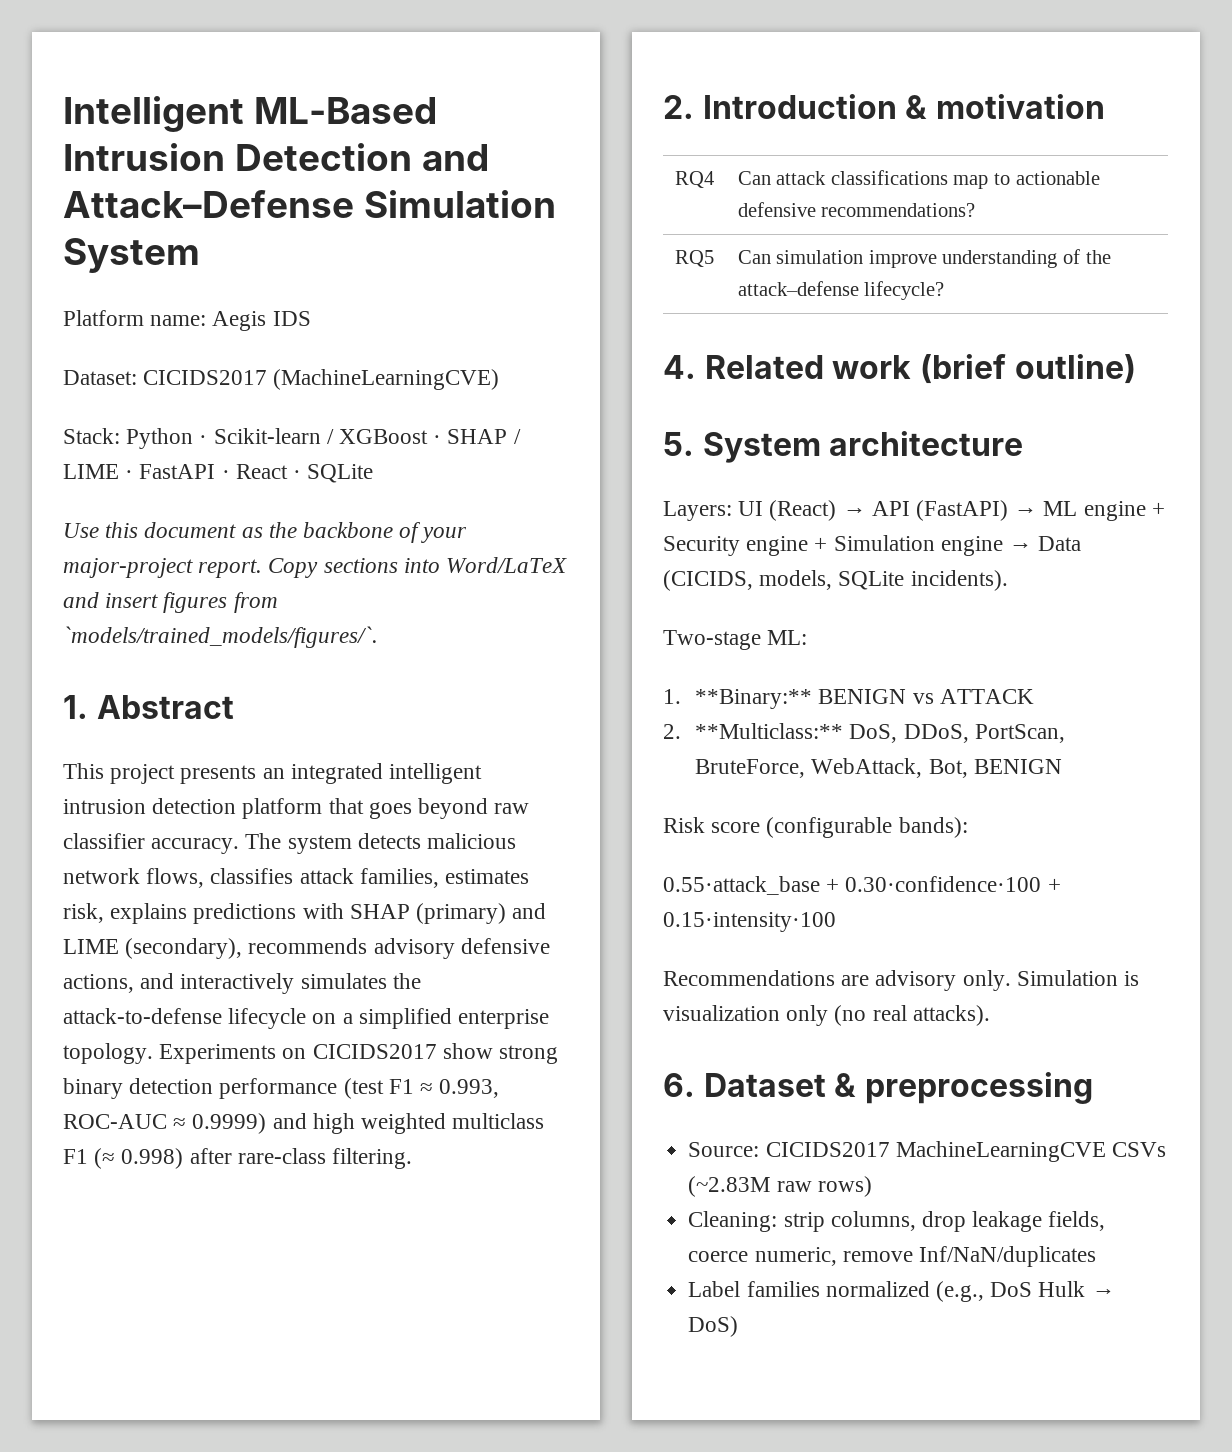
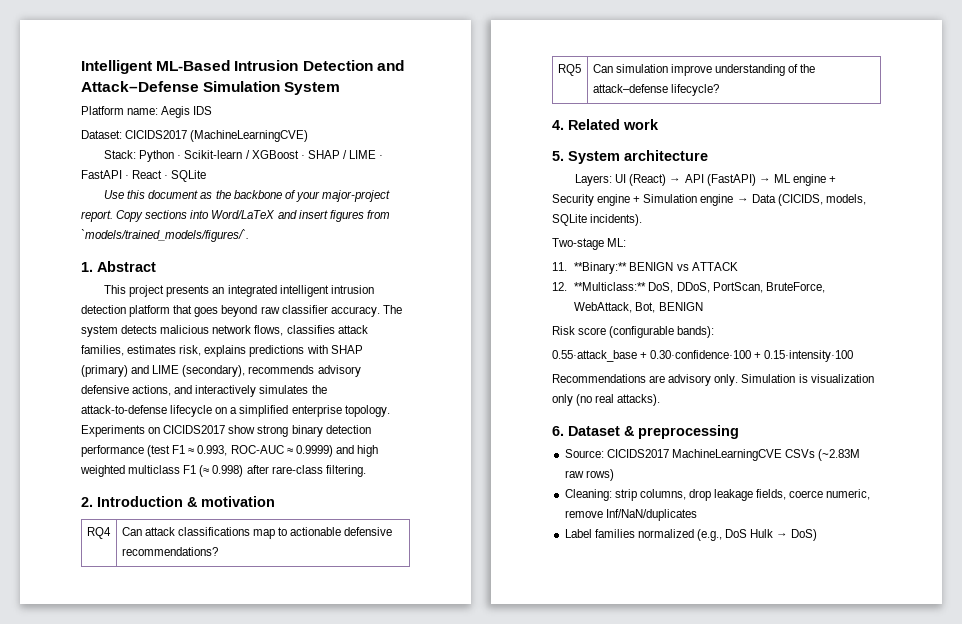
[919,354,1136,384] (brief outline) -> (659, 124) none
[663,689,681,704] 1. -> [552,262,567,271] 11.
[663,724,681,739] 2. -> [552,282,567,291] 12.

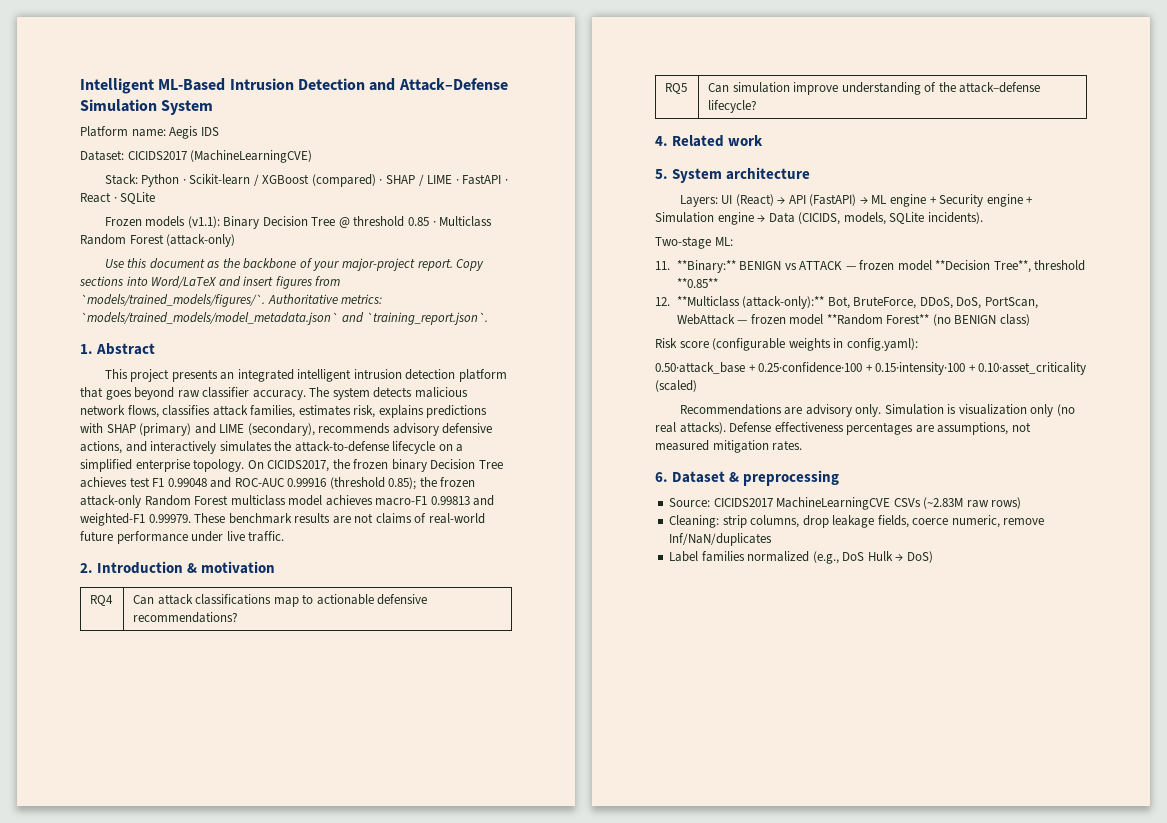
(299, 154) none -> [311,174,376,187] (compared)
(207, 176) none -> [104,216,493,229] [80,234,236,247] // Frozen models (v1.1): Binary Decision Tree @ threshold 0.85 · Multiclass Random Forest (attack-only)
(249, 235) none -> [267,294,383,304] [80,312,489,325] Authoritative metrics: `models/trained_models/model_metadata.json` and `training_report.json`.
[81,425,371,437] [81,445,378,457] [80,465,366,477] Experiments on CICIDS2017 show strong binary detection performance (test F1 ≈ 0.993, ROC-AUC ≈ 0.9999) and high weighted multiclass F1 (≈ 0.998) after rare-class filtering. -> [247,459,503,472] [80,477,476,490] [80,495,495,508] [80,513,485,526] [80,531,285,544] On CICIDS2017, the frozen binary Decision Tree achieves test F1 0.99048 and ROC-AUC 0.99916 (threshold 0.85); the frozen attack-only Random Forest multiclass model achieves macro-F1 0.99813 and weighted-F1 0.99979. These benchmark results are not claims of real-world future performance under live traffic.
[552,282,825,293] [574,302,703,313] // 12. **Multiclass:** DoS, DDoS, PortScan, BruteForce, WebAttack, Bot, BENIGN -> [845,260,1086,273] [676,278,718,288] [655,296,1038,309] [676,314,1030,326] — frozen model **Decision Tree**, threshold **0.85** // 12. **Multiclass (attack-only):** Bot, BruteForce, DDoS, DoS, PortScan, WebAttack — frozen model **Random Forest** (no BENIGN class)
[677,326,715,338] [552,350,752,362] bands): // 0.55·attack_base + 0.30·confidence·100 -> [788,338,918,351] [655,362,863,374] weights in config.yaml): // 0.50·attack_base + 0.25·confidence·100
(854, 356) none -> [968,362,1087,375] [655,380,697,392] + 0.10·asset_criticality (scaled)
(661, 400) none -> [729,422,1031,435] [655,440,803,453] Defense effectiveness percentages are assumptions, not measured mitigation rates.

